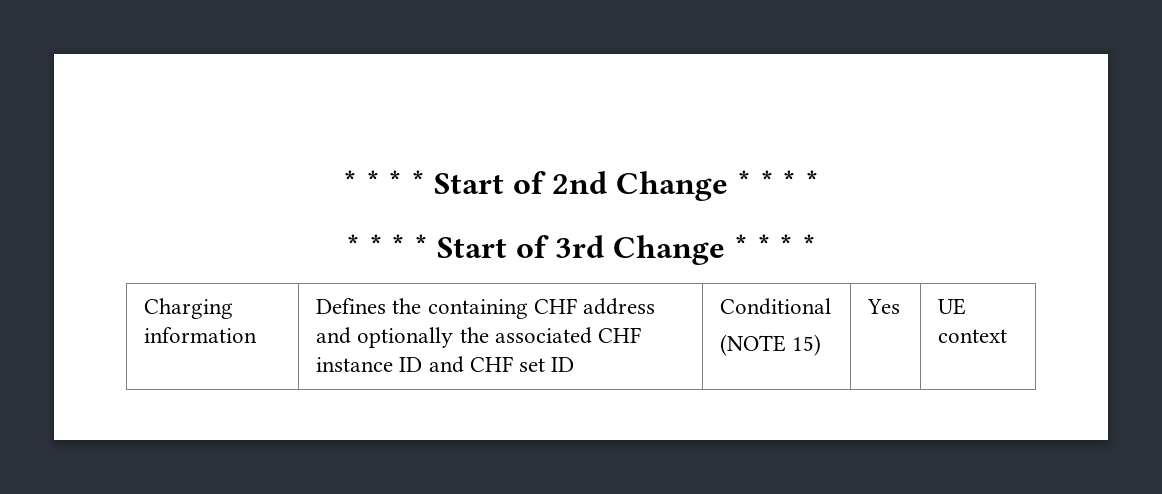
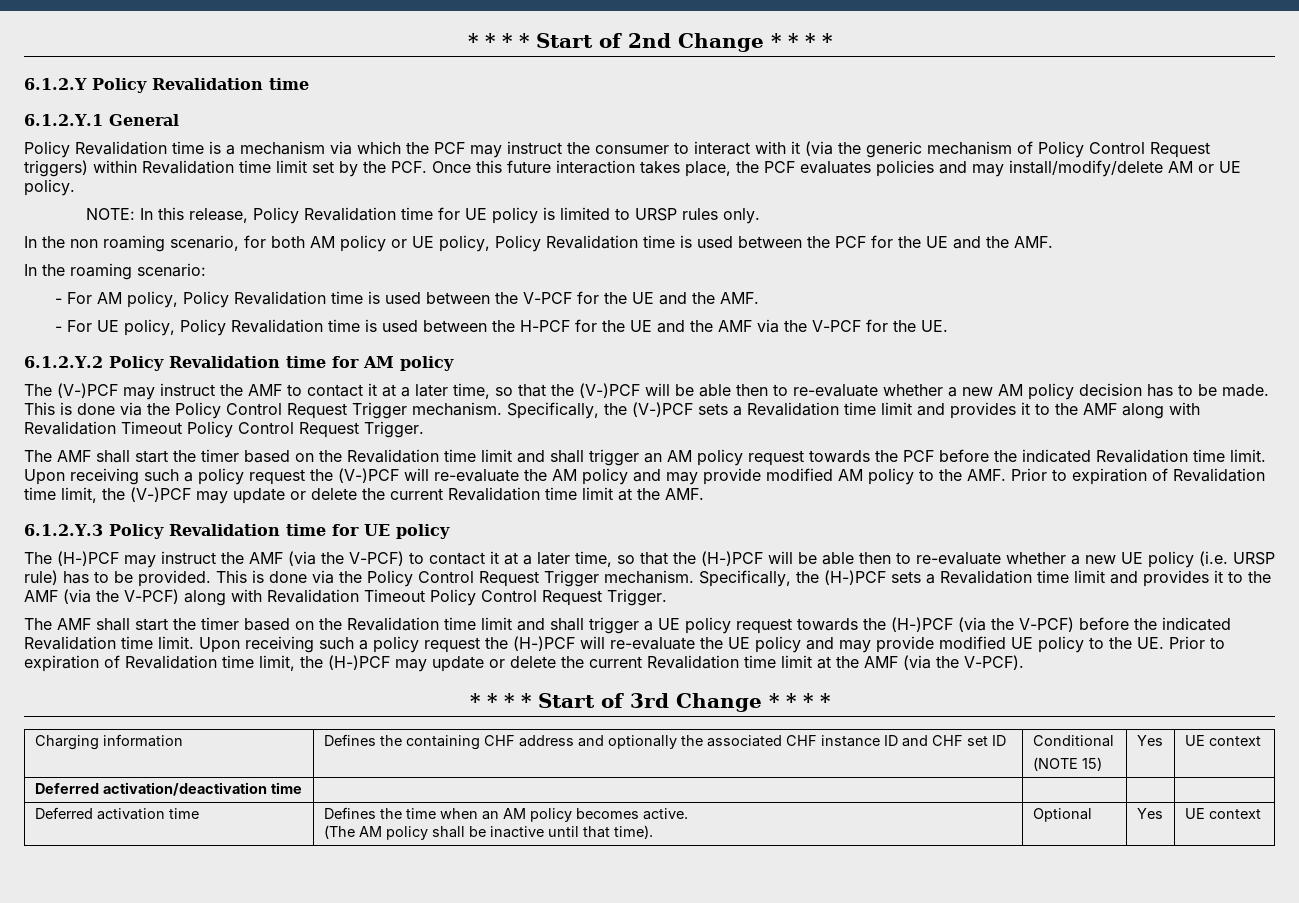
(820, 182) none -> [24,78,309,93] [24,114,179,126] [24,141,1210,158] [24,160,1241,177] [24,179,75,196] [86,207,761,224] [24,235,1053,252] [24,263,206,280] [55,291,760,308] [55,319,949,336] [24,356,454,371] [24,383,1269,400] [24,402,1200,419] [24,421,424,438] [24,449,1266,466] [24,468,1265,485] [24,487,704,504] [24,524,450,539] [24,551,1275,568] [24,570,1271,587] [24,589,667,606] [24,617,1231,634] [24,636,1225,653] [24,655,1024,672] // 6.1.2.Y Policy Revalidation time // 6.1.2.Y.1 General // Policy Revalidation time is a mechanism via which the PCF may instruct the consumer to interact with it (via the generic mechanism of Policy Control Request triggers) within Revalidation time limit set by the PCF. Once this future interaction takes place, the PCF evaluates policies and may install/modify/delete AM or UE policy. // NOTE: In this release, Policy Revalidation time for UE policy is limited to URSP rules only. // In the non roaming scenario, for both AM policy or UE policy, Policy Revalidation time is used between the PCF for the UE and the AMF. // In the roaming scenario: // - For AM policy, Policy Revalidation time is used between the V-PCF for the UE and the AMF. // - For UE policy, Policy Revalidation time is used between the H-PCF for the UE and the AMF via the V-PCF for the UE. // 6.1.2.Y.2 Policy Revalidation time for AM policy // The (V-)PCF may instruct the AMF to contact it at a later time, so that the (V-)PCF will be able then to re-evaluate whether a new AM policy decision has to be made. This is done via the Policy Control Request Trigger mechanism. Specifically, the (V-)PCF sets a Revalidation time limit and provides it to the AMF along with Revalidation Timeout Policy Control Request Trigger. // The AMF shall start the timer based on the Revalidation time limit and shall trigger an AM policy request towards the PCF before the indicated Revalidation time limit. Upon receiving such a policy request the (V-)PCF will re-evaluate the AM policy and may provide modified AM policy to the AMF. Prior to expiration of Revalidation time limit, the (V-)PCF may update or delete the current Revalidation time limit at the AMF. // 6.1.2.Y.3 Policy Revalidation time for UE policy // The (H-)PCF may instruct the AMF (via the V-PCF) to contact it at a later time, so that the (H-)PCF will be able then to re-evaluate whether a new UE policy (i.e. URSP rule) has to be provided. This is done via the Policy Control Request Trigger mechanism. Specifically, the (H-)PCF sets a Revalidation time limit and provides it to the AMF (via the V-PCF) along with Revalidation Timeout Policy Control Request Trigger. // The AMF shall start the timer based on the Revalidation time limit and shall trigger a UE policy request towards the (H-)PCF (via the V-PCF) before the indicated Revalidation time limit. Upon receiving such a policy request the (H-)PCF will re-evaluate the UE policy and may provide modified UE policy to the UE. Prior to expiration of Revalidation time limit, the (H-)PCF may update or delete the current Revalidation time limit at the AMF (via the V-PCF).
(1008, 336) none -> [34,782,302,796] [34,807,199,820] [323,807,688,822] [323,825,653,840] [1032,808,1092,822] [1136,808,1163,819] [1184,808,1261,819] // Deferred activation/deactivation time | | | | // Deferred activation time | Defines the time when an AM policy becomes active. // (The AM policy shall be inactive until that time). | Optional | Yes | UE context

